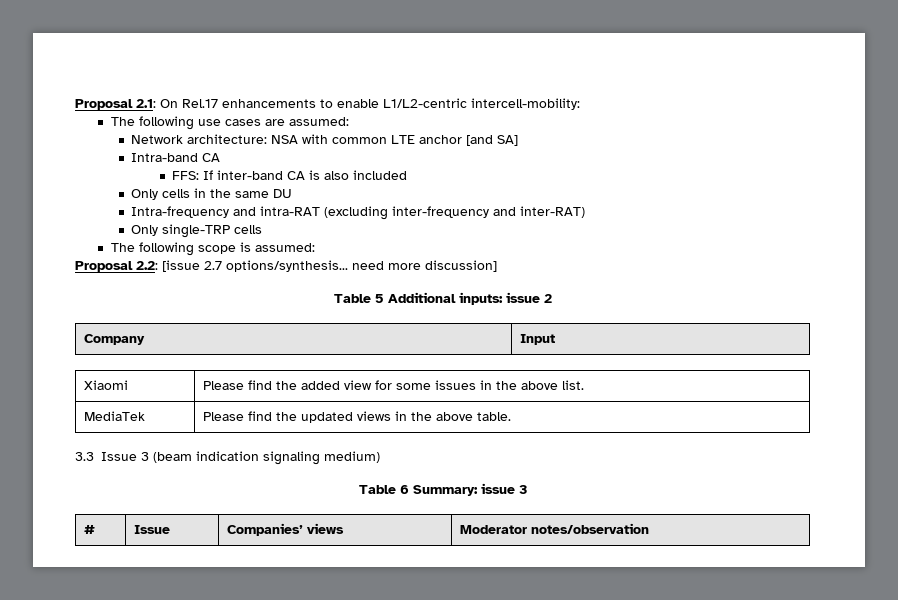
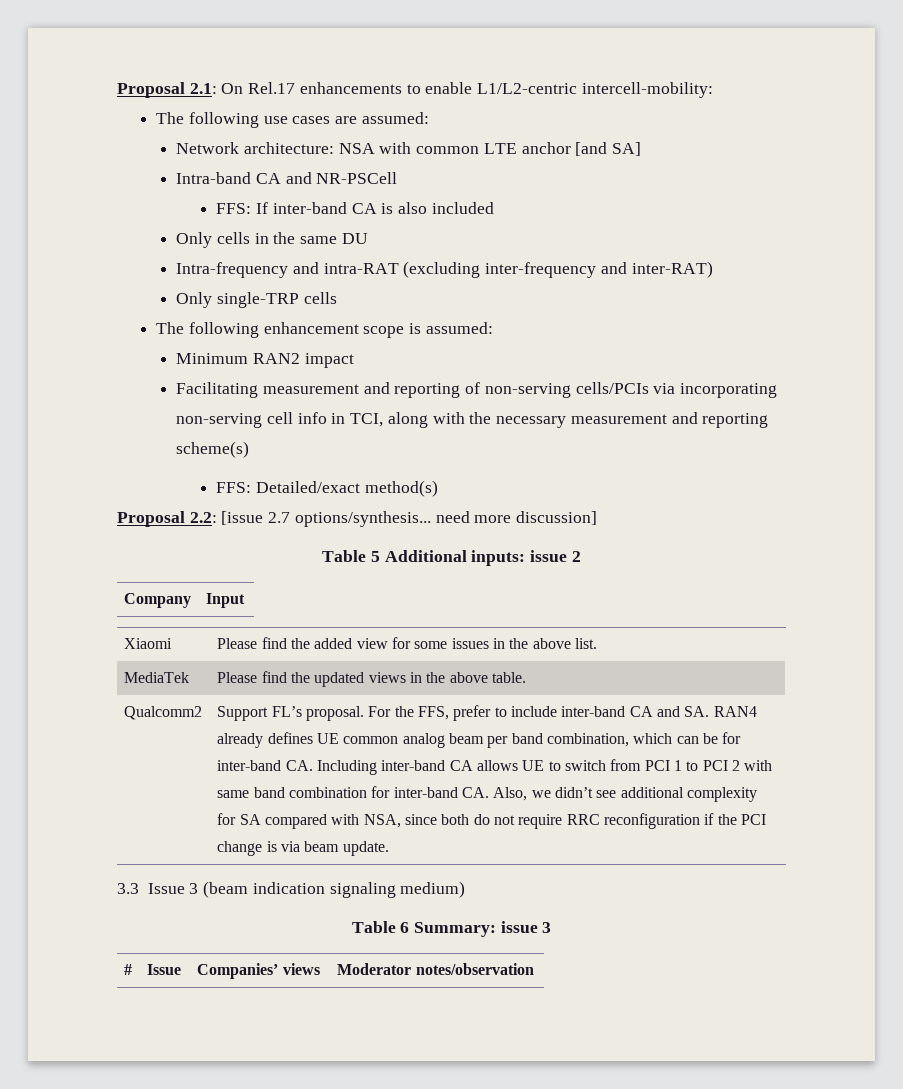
(221, 157) none -> [285,172,398,184] and NR-PSCell
(194, 249) none -> [263,322,359,334] enhancement
(315, 247) none -> [176,353,354,368] [176,382,778,398] [176,412,769,428] [176,441,250,458] [216,480,438,497] // Minimum RAN2 impact // Facilitating measurement and reporting of non-serving cells/PCIs via incorporating non-serving cell info in TCI, along with the necessary measurement and reporting scheme(s) // FFS: Detailed/exact method(s)
(511, 416) none -> [124,706,203,720] [217,705,757,721] [217,732,742,748] [217,759,773,775] [217,786,757,802] [217,813,766,829] [217,841,389,856] // Qualcomm2 | Support FL’s proposal. For the FFS, prefer to include inter-band CA and SA. RAN4 already defines UE common analog beam per band combination, which can be for inter-band CA. Including inter-band CA allows UE to switch from PCI 1 to PCI 2 with same band combination for inter-band CA. Also, we didn’t see additional complexity for SA compared with NSA, since both do not require RRC reconfiguration if the PCI change is via beam update.

